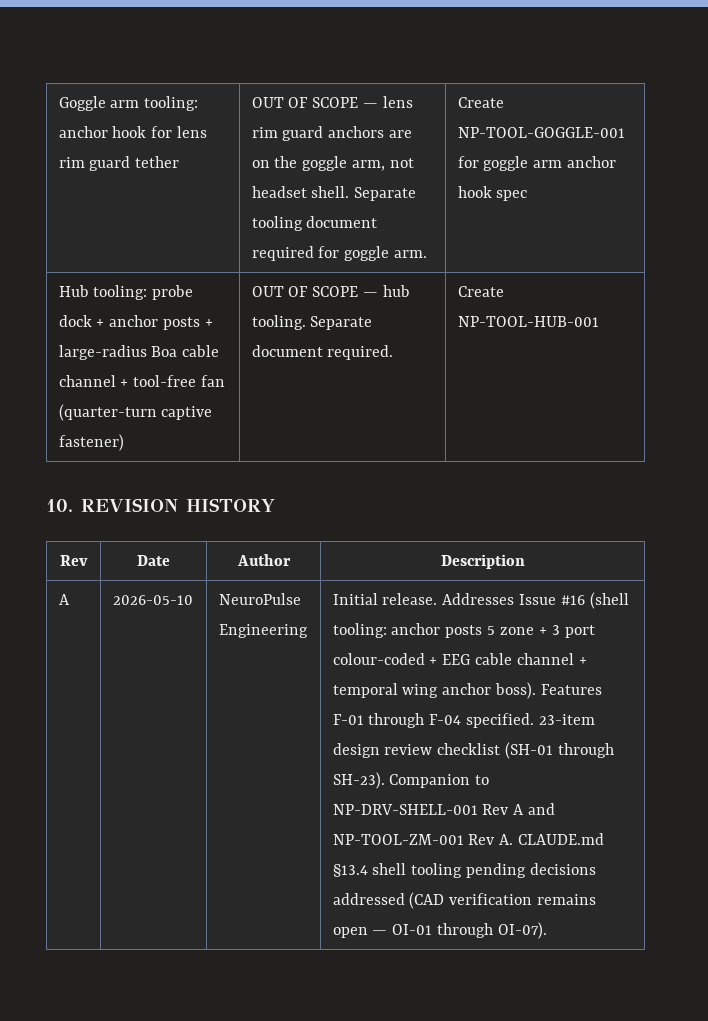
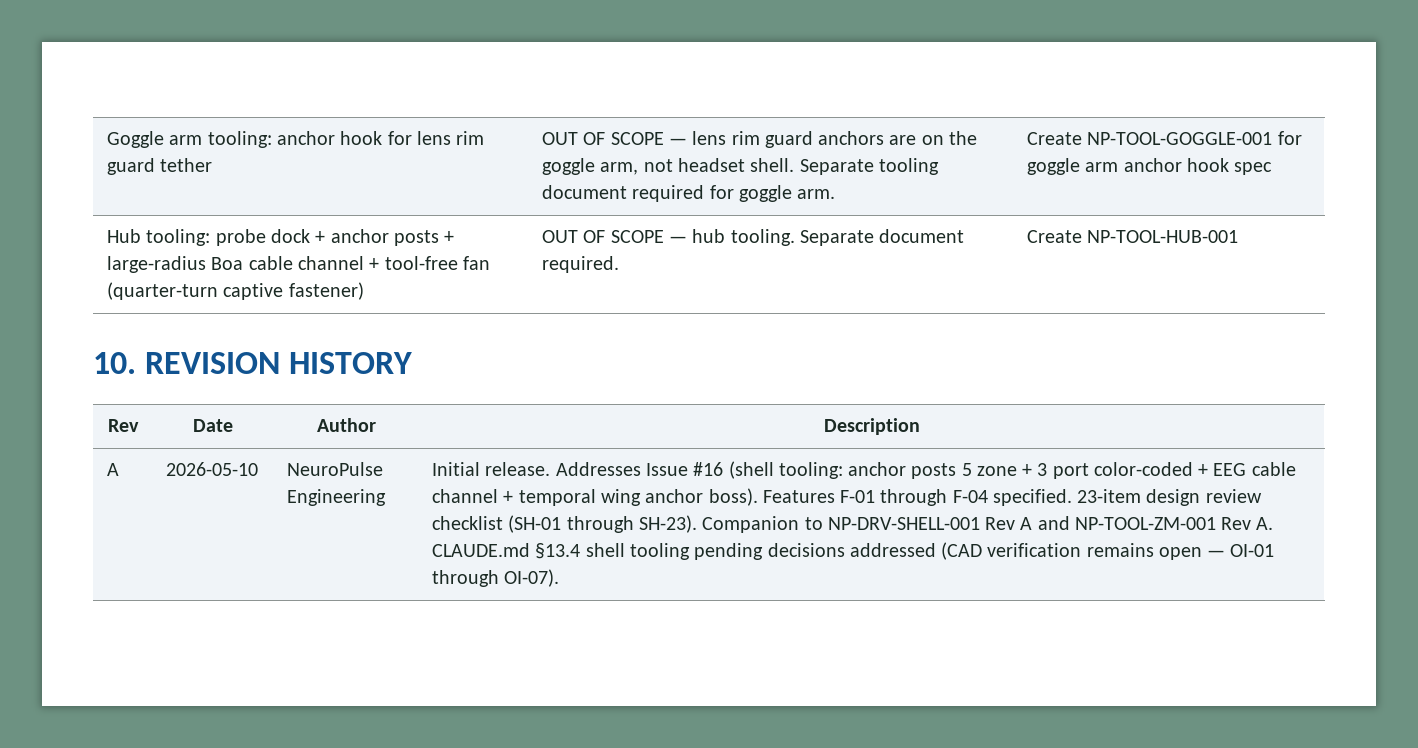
[332,653,425,665] colour-coded -> [1093,462,1193,476] color-coded

